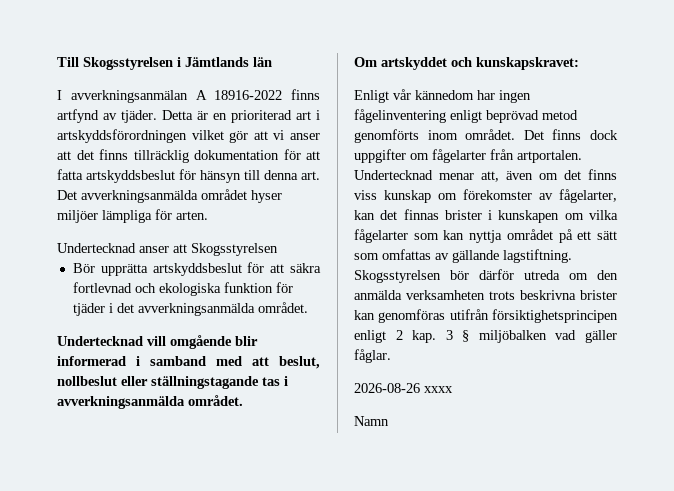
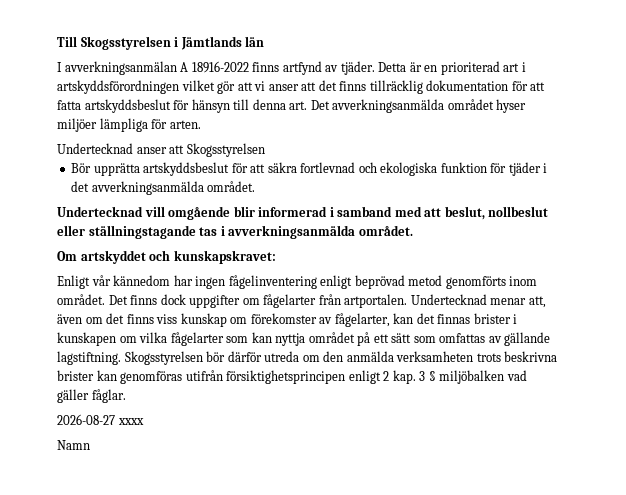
[354,383,420,393] 2026-08-26 -> [57,414,115,425] 2026-08-27

